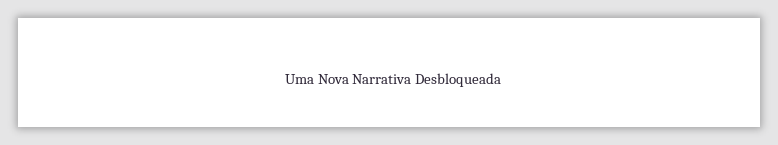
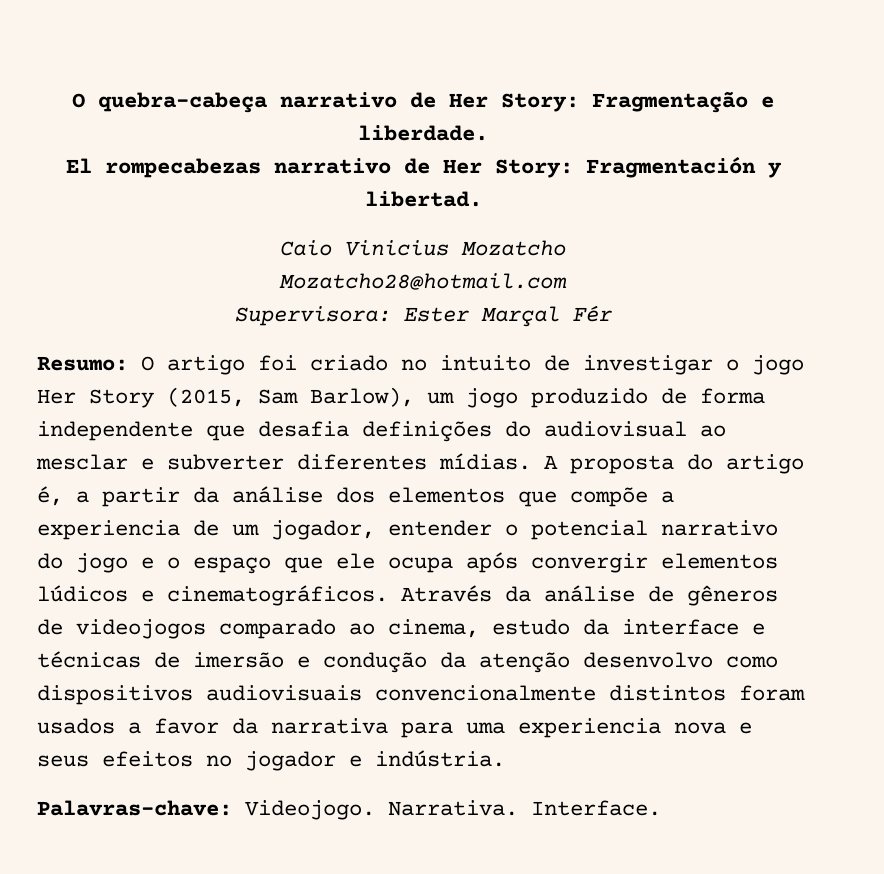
[284,73,502,87] Uma Nova Narrativa Desbloqueada -> [72,91,774,113] [358,125,488,141] [65,156,782,178] [364,191,482,207] [280,240,566,256] [279,273,567,290] [234,305,613,327] [37,355,804,375] [37,387,765,408] [37,421,726,442] [36,453,804,474] [37,486,674,507] [37,520,778,540] [37,552,778,574] [37,585,778,606] [37,619,765,639] [37,651,778,673] [37,685,805,705] [37,718,752,738] [37,750,505,771] [37,800,661,820] O quebra-cabeça narrativo de Her Story: Fragmentação e liberdade. // El rompecabezas narrativo de Her Story: Fragmentación y libertad. // Caio Vinicius Mozatcho // Mozatcho28@hotmail.com // Supervisora: Ester Marçal Fér // Resumo: O artigo foi criado no intuito de investigar o jogo Her Story (2015, Sam Barlow), um jogo produzido de forma independente que desafia definições do audiovisual ao mesclar e subverter diferentes mídias. A proposta do artigo é, a partir da análise dos elementos que compõe a experiencia de um jogador, entender o potencial narrativo do jogo e o espaço que ele ocupa após convergir elementos lúdicos e cinematográficos. Através da análise de gêneros de videojogos comparado ao cinema, estudo da interface e técnicas de imersão e condução da atenção desenvolvo como dispositivos audiovisuais convencionalmente distintos foram usados a favor da narrativa para uma experiencia nova e seus efeitos no jogador e indústria. // Palavras-chave: Videojogo. Narrativa. Interface.

